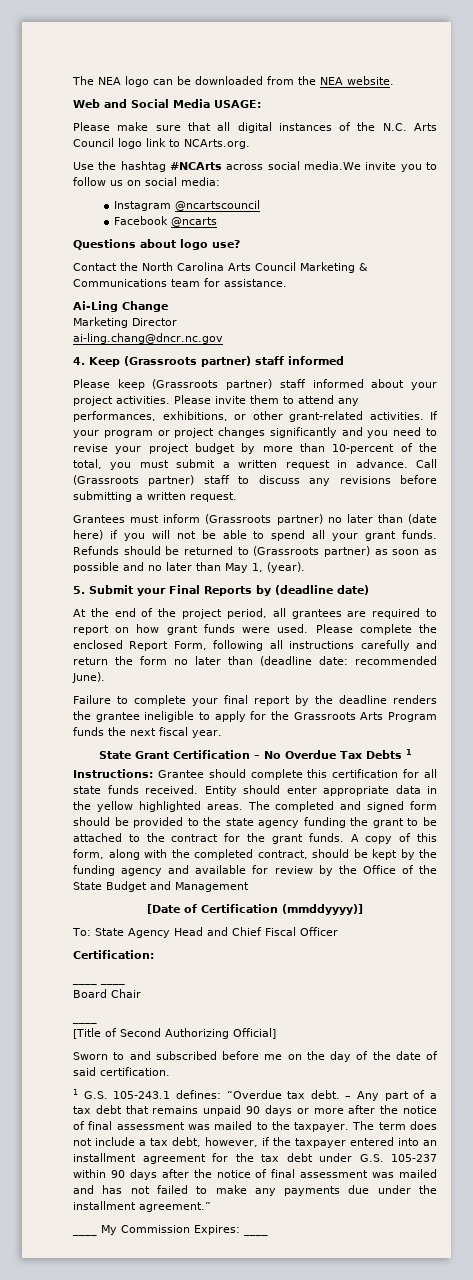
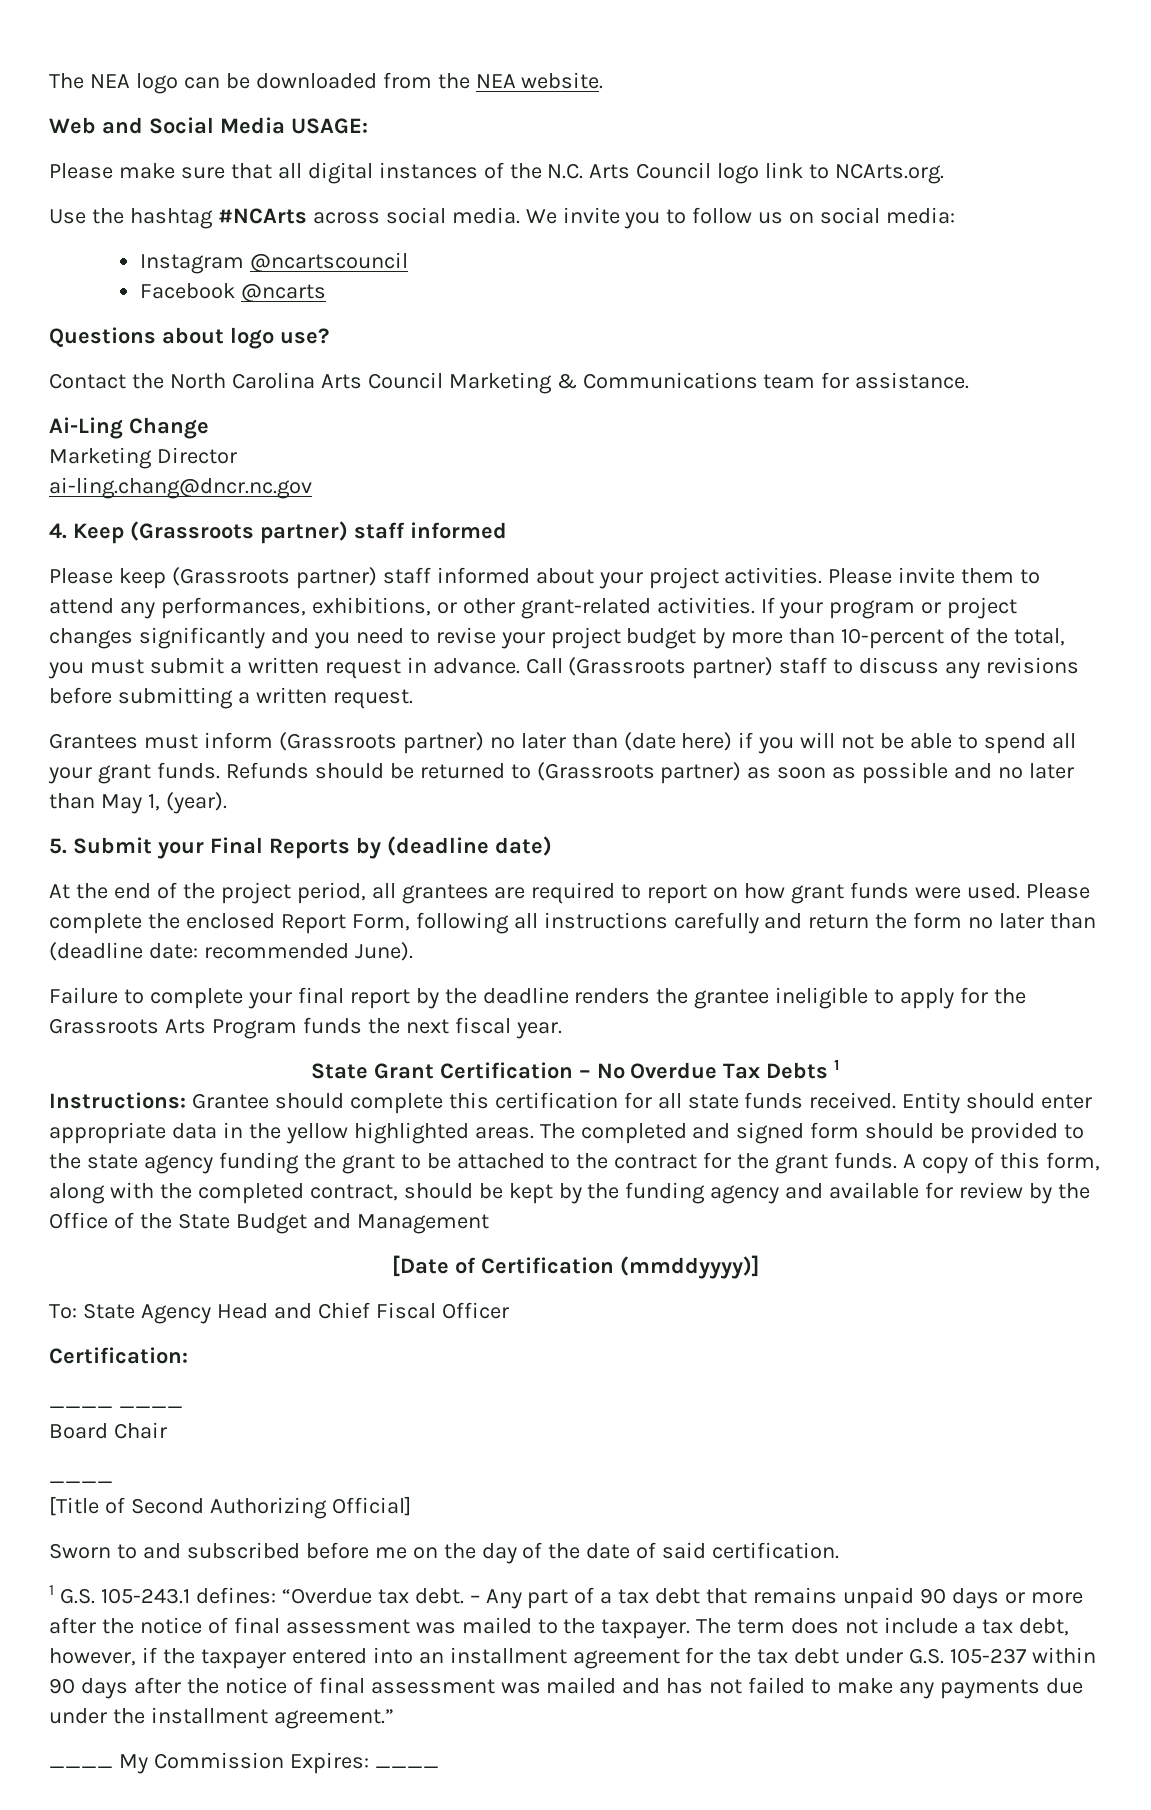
[304,161,361,170] media.We -> [451,207,557,224] media. We

